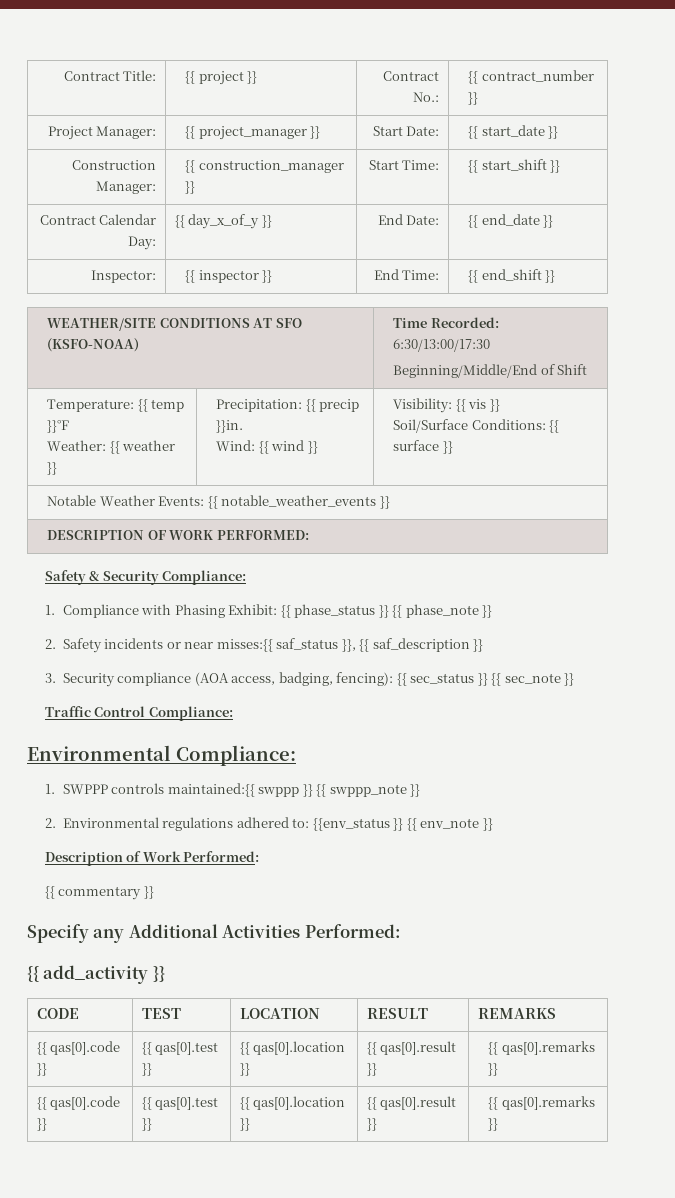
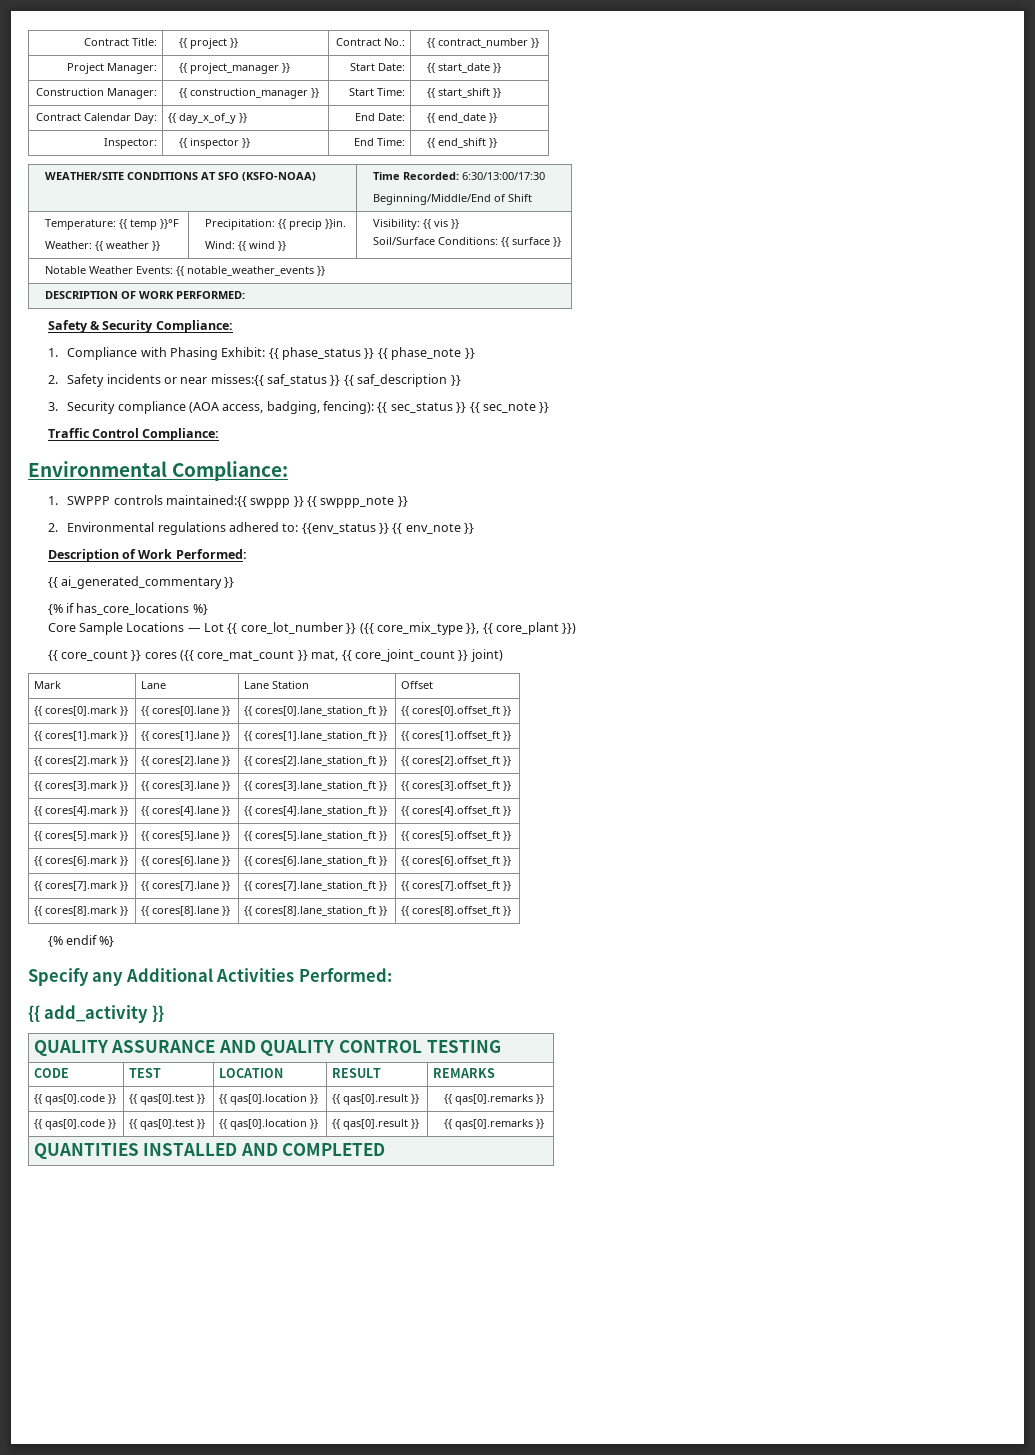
[341,639,356,652] }}, -> [330,375,341,386] }}
[58,886,154,900] commentary }} -> [60,576,235,589] [47,603,208,615] [47,622,577,635] [47,649,503,662] [33,681,61,689] [140,681,166,689] [243,681,309,689] [400,681,433,689] [33,706,128,716] [140,706,230,716] [243,706,387,716] [400,706,511,716] [33,731,128,741] [140,731,230,741] [243,731,387,741] [400,731,511,741] [33,756,128,766] [140,756,230,766] [243,756,387,766] [400,756,511,766] [33,781,128,791] [140,781,230,791] [243,781,387,791] [400,781,511,791] [33,806,128,816] [140,806,230,816] [243,806,387,816] [400,806,511,816] [33,831,128,841] [140,831,230,841] [243,831,387,841] [400,831,511,841] [33,856,128,866] [140,856,230,866] [243,856,387,866] [400,856,511,866] [33,881,128,891] [140,881,230,891] [243,881,387,891] [400,881,511,891] [33,906,128,916] [140,906,230,916] [243,906,387,916] [400,906,511,916] [47,935,115,947] ai_generated_commentary }} // {% if has_core_locations %} // Core Sample Locations — Lot {{ core_lot_number }} ({{ core_mix_type }}, {{ core_plant }}) // {{ core_count }} cores ({{ core_mat_count }} mat, {{ core_joint_count }} joint) // Mark | Lane | Lane Station | Offset // {{ cores[0].mark }} | {{ cores[0].lane }} | {{ cores[0].lane_station_ft }} | {{ cores[0].offset_ft }} // {{ cores[1].mark }} | {{ cores[1].lane }} | {{ cores[1].lane_station_ft }} | {{ cores[1].offset_ft }} // {{ cores[2].mark }} | {{ cores[2].lane }} | {{ cores[2].lane_station_ft }} | {{ cores[2].offset_ft }} // {{ cores[3].mark }} | {{ cores[3].lane }} | {{ cores[3].lane_station_ft }} | {{ cores[3].offset_ft }} // {{ cores[4].mark }} | {{ cores[4].lane }} | {{ cores[4].lane_station_ft }} | {{ cores[4].offset_ft }} // {{ cores[5].mark }} | {{ cores[5].lane }} | {{ cores[5].lane_station_ft }} | {{ cores[5].offset_ft }} // {{ cores[6].mark }} | {{ cores[6].lane }} | {{ cores[6].lane_station_ft }} | {{ cores[6].offset_ft }} // {{ cores[7].mark }} | {{ cores[7].lane }} | {{ cores[7].lane_station_ft }} | {{ cores[7].offset_ft }} // {{ cores[8].mark }} | {{ cores[8].lane }} | {{ cores[8].lane_station_ft }} | {{ cores[8].offset_ft }} // {% endif %}
(165, 974) none -> [33,1040,501,1057] // QUALITY ASSURANCE AND QUALITY CONTROL TESTING
(499, 1124) none -> [33,1143,386,1160] // QUANTITIES INSTALLED AND COMPLETED

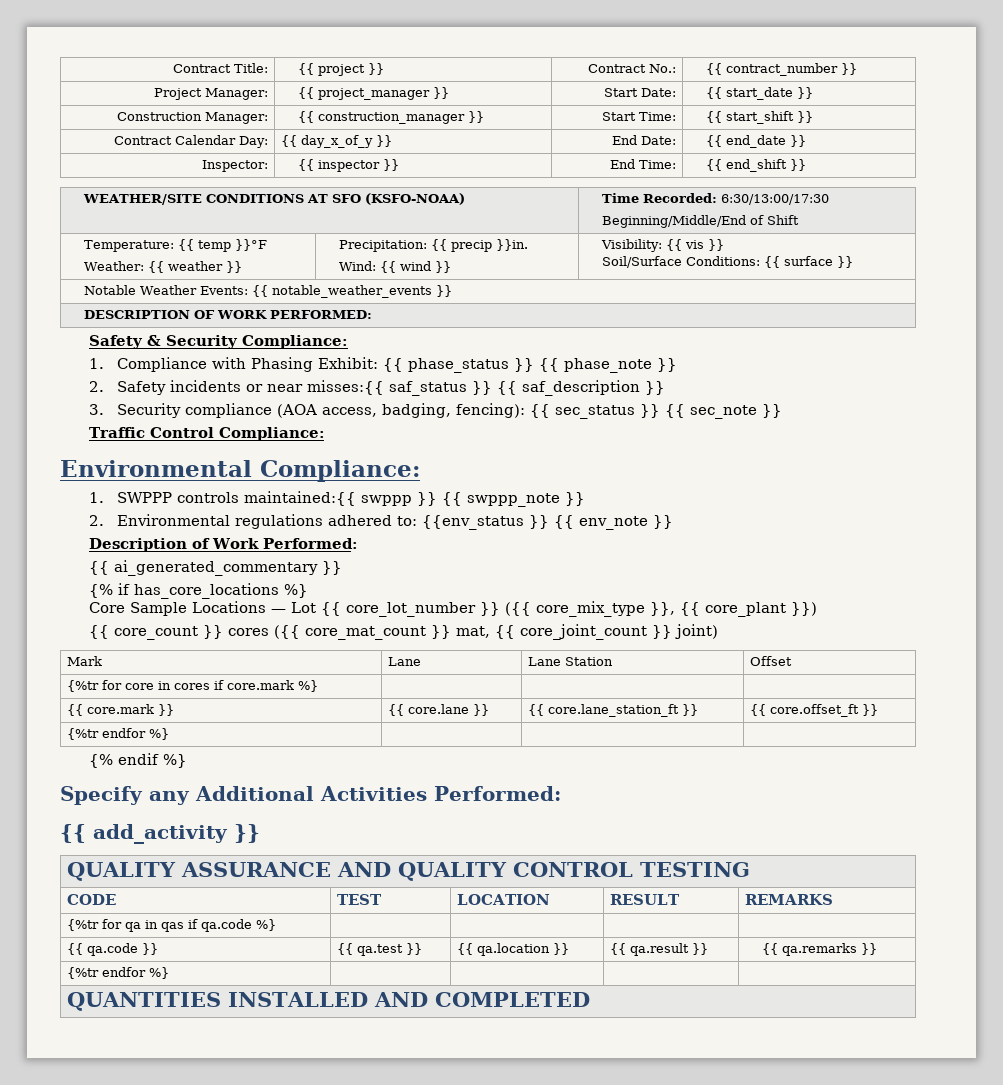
[33,706,128,716] [140,706,230,716] [243,706,387,716] [400,706,511,716] [33,731,128,741] [140,731,230,741] [243,731,387,741] [400,731,511,741] [33,756,128,766] [140,756,230,766] [243,756,387,766] [400,756,511,766] [33,781,128,791] [140,781,230,791] [243,781,387,791] [400,781,511,791] [33,806,128,816] [140,806,230,816] [243,806,387,816] [400,806,511,816] [33,831,128,841] [140,831,230,841] [243,831,387,841] [400,831,511,841] [33,856,128,866] [140,856,230,866] [243,856,387,866] [400,856,511,866] [33,881,128,891] [140,881,230,891] [243,881,387,891] [400,881,511,891] [33,906,128,916] [140,906,230,916] [243,906,387,916] [400,906,511,916] // {{ cores[0].mark }} | {{ cores[0].lane }} | {{ cores[0].lane_station_ft }} | {{ cores[0].offset_ft }} // {{ cores[1].mark }} | {{ cores[1].lane }} | {{ cores[1].lane_station_ft }} | {{ cores[1].offset_ft }} // {{ cores[2].mark }} | {{ cores[2].lane }} | {{ cores[2].lane_station_ft }} | {{ cores[2].offset_ft }} // {{ cores[3].mark }} | {{ cores[3].lane }} | {{ cores[3].lane_station_ft }} | {{ cores[3].offset_ft }} // {{ cores[4].mark }} | {{ cores[4].lane }} | {{ cores[4].lane_station_ft }} | {{ cores[4].offset_ft }} // {{ cores[5].mark }} | {{ cores[5].lane }} | {{ cores[5].lane_station_ft }} | {{ cores[5].offset_ft }} // {{ cores[6].mark }} | {{ cores[6].lane }} | {{ cores[6].lane_station_ft }} | {{ cores[6].offset_ft }} // {{ cores[7].mark }} | {{ cores[7].lane }} | {{ cores[7].lane_station_ft }} | {{ cores[7].offset_ft }} // {{ cores[8].mark }} | {{ cores[8].lane }} | {{ cores[8].lane_station_ft }} | {{ cores[8].offset_ft }} -> [67,680,319,692] [67,704,175,716] [388,704,490,716] [528,704,699,717] [750,704,879,717] [67,728,170,740] // {%tr for core in cores if core.mark %} | | | // {{ core.mark }} | {{ core.lane }} | {{ core.lane_station_ft }} | {{ core.offset_ft }} // {%tr endfor %} | | |
[33,1094,116,1105] [128,1094,205,1105] [218,1094,318,1105] [331,1094,419,1105] [444,1094,545,1105] [33,1119,116,1130] [128,1119,205,1130] [218,1119,318,1130] [331,1119,419,1130] [444,1119,545,1130] // {{ qas[0].code }} | {{ qas[0].test }} | {{ qas[0].location }} | {{ qas[0].result }} | {{ qas[0].remarks }} // {{ qas[0].code }} | {{ qas[0].test }} | {{ qas[0].location }} | {{ qas[0].result }} | {{ qas[0].remarks }} -> [67,919,277,932] [67,943,159,956] [337,943,423,956] [457,943,570,956] [610,943,709,956] [762,943,878,956] [67,967,170,979] // {%tr for qa in qas if qa.code %} | | | | // {{ qa.code }} | {{ qa.test }} | {{ qa.location }} | {{ qa.result }} | {{ qa.remarks }} // {%tr endfor %} | | | |

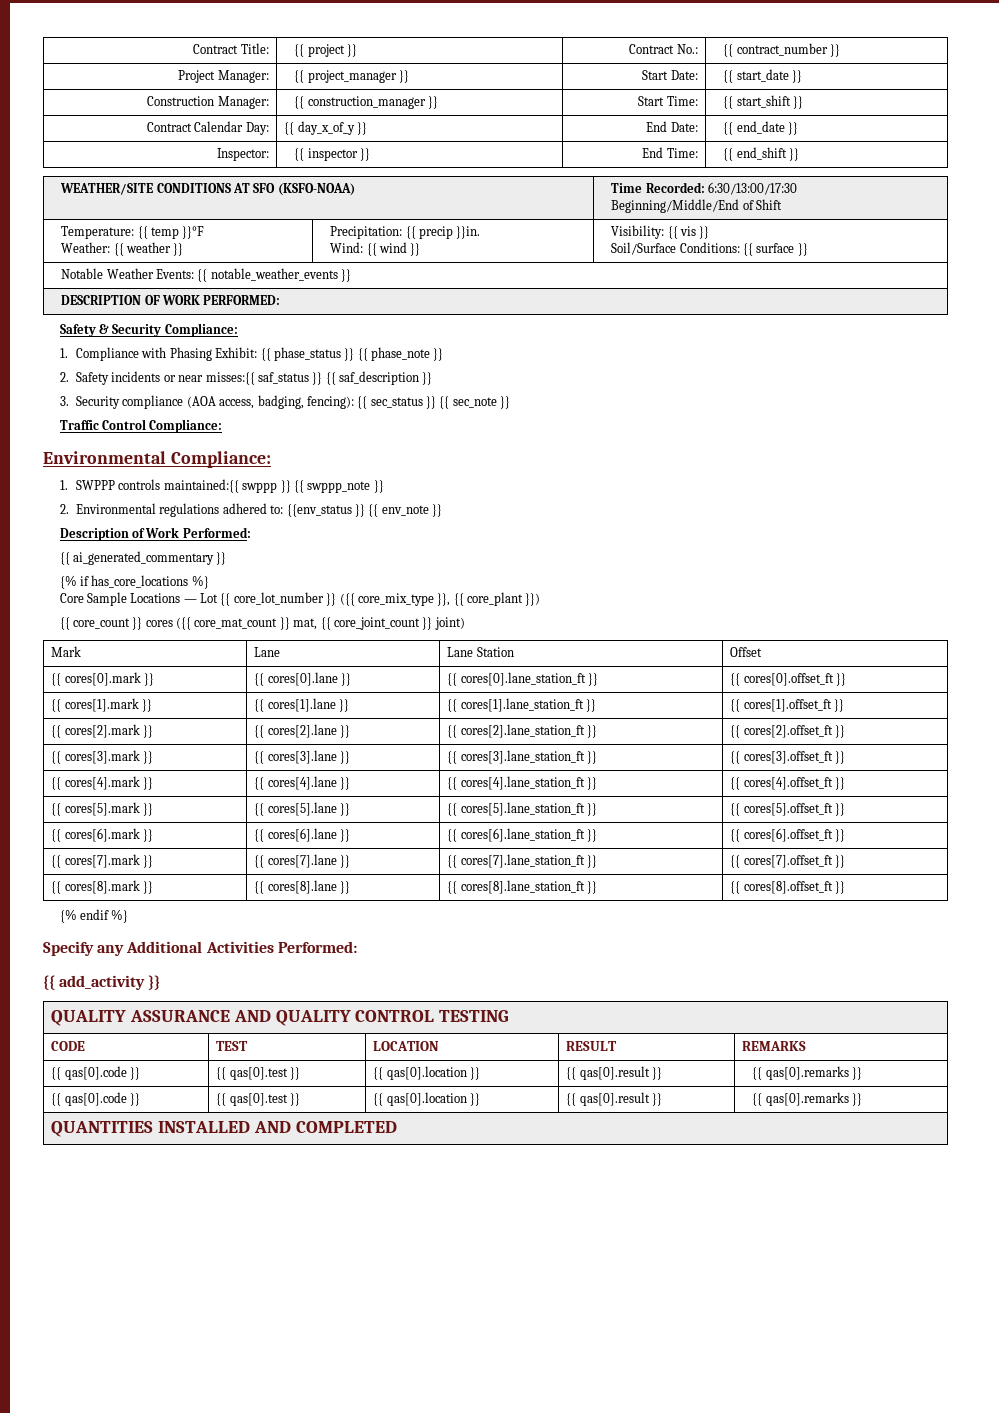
[67,680,319,692] [67,704,175,716] [388,704,490,716] [528,704,699,717] [750,704,879,717] [67,728,170,740] // {%tr for core in cores if core.mark %} | | | // {{ core.mark }} | {{ core.lane }} | {{ core.lane_station_ft }} | {{ core.offset_ft }} // {%tr endfor %} | | | -> [51,672,155,686] [254,672,352,686] [447,672,599,686] [730,673,847,686] [51,698,153,712] [254,698,350,712] [447,698,597,712] [730,699,845,712] [51,724,154,738] [254,724,351,738] [447,724,598,738] [730,725,846,738] [51,750,154,764] [254,750,351,764] [447,750,598,764] [730,751,846,764] [51,776,154,790] [254,776,351,790] [447,776,598,790] [730,777,846,790] [51,802,154,816] [254,802,351,816] [447,802,598,816] [730,803,846,816] [51,828,154,842] [254,828,351,842] [447,828,598,842] [730,828,846,842] [51,854,154,868] [254,854,351,868] [447,854,598,868] [730,855,846,868] [51,880,154,894] [254,880,351,894] [447,880,598,894] [730,881,846,894] // {{ cores[0].mark }} | {{ cores[0].lane }} | {{ cores[0].lane_station_ft }} | {{ cores[0].offset_ft }} // {{ cores[1].mark }} | {{ cores[1].lane }} | {{ cores[1].lane_station_ft }} | {{ cores[1].offset_ft }} // {{ cores[2].mark }} | {{ cores[2].lane }} | {{ cores[2].lane_station_ft }} | {{ cores[2].offset_ft }} // {{ cores[3].mark }} | {{ cores[3].lane }} | {{ cores[3].lane_station_ft }} | {{ cores[3].offset_ft }} // {{ cores[4].mark }} | {{ cores[4].lane }} | {{ cores[4].lane_station_ft }} | {{ cores[4].offset_ft }} // {{ cores[5].mark }} | {{ cores[5].lane }} | {{ cores[5].lane_station_ft }} | {{ cores[5].offset_ft }} // {{ cores[6].mark }} | {{ cores[6].lane }} | {{ cores[6].lane_station_ft }} | {{ cores[6].offset_ft }} // {{ cores[7].mark }} | {{ cores[7].lane }} | {{ cores[7].lane_station_ft }} | {{ cores[7].offset_ft }} // {{ cores[8].mark }} | {{ cores[8].lane }} | {{ cores[8].lane_station_ft }} | {{ cores[8].offset_ft }}
[67,919,277,932] [67,943,159,956] [337,943,423,956] [457,943,570,956] [610,943,709,956] [762,943,878,956] [67,967,170,979] // {%tr for qa in qas if qa.code %} | | | | // {{ qa.code }} | {{ qa.test }} | {{ qa.location }} | {{ qa.result }} | {{ qa.remarks }} // {%tr endfor %} | | | | -> [51,1066,141,1080] [216,1067,301,1080] [373,1066,481,1080] [566,1066,663,1080] [752,1066,863,1080] [51,1092,141,1106] [216,1093,301,1106] [373,1092,481,1106] [566,1092,663,1106] [752,1092,863,1106] // {{ qas[0].code }} | {{ qas[0].test }} | {{ qas[0].location }} | {{ qas[0].result }} | {{ qas[0].remarks }} // {{ qas[0].code }} | {{ qas[0].test }} | {{ qas[0].location }} | {{ qas[0].result }} | {{ qas[0].remarks }}

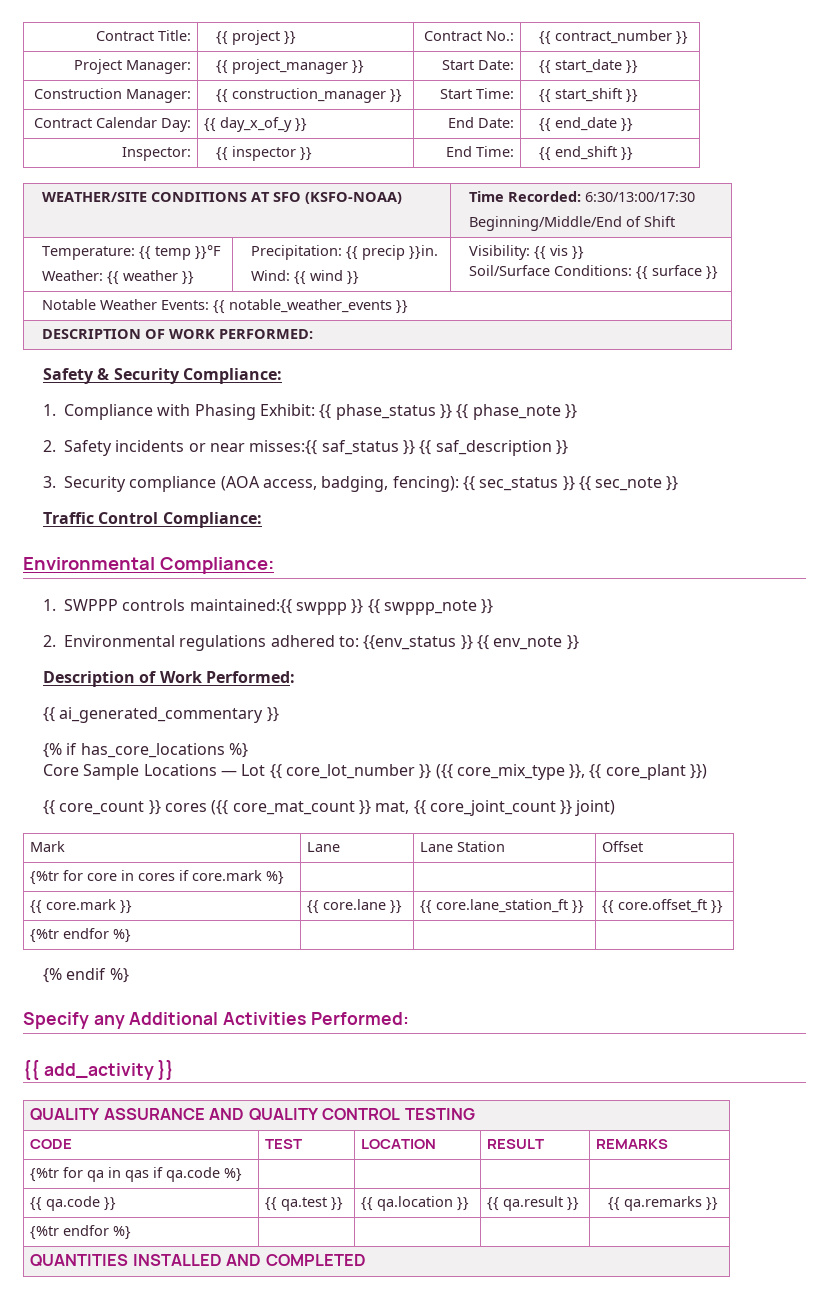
[51,672,155,686] [254,672,352,686] [447,672,599,686] [730,673,847,686] [51,698,153,712] [254,698,350,712] [447,698,597,712] [730,699,845,712] [51,724,154,738] [254,724,351,738] [447,724,598,738] [730,725,846,738] [51,750,154,764] [254,750,351,764] [447,750,598,764] [730,751,846,764] [51,776,154,790] [254,776,351,790] [447,776,598,790] [730,777,846,790] [51,802,154,816] [254,802,351,816] [447,802,598,816] [730,803,846,816] [51,828,154,842] [254,828,351,842] [447,828,598,842] [730,828,846,842] [51,854,154,868] [254,854,351,868] [447,854,598,868] [730,855,846,868] [51,880,154,894] [254,880,351,894] [447,880,598,894] [730,881,846,894] // {{ cores[0].mark }} | {{ cores[0].lane }} | {{ cores[0].lane_station_ft }} | {{ cores[0].offset_ft }} // {{ cores[1].mark }} | {{ cores[1].lane }} | {{ cores[1].lane_station_ft }} | {{ cores[1].offset_ft }} // {{ cores[2].mark }} | {{ cores[2].lane }} | {{ cores[2].lane_station_ft }} | {{ cores[2].offset_ft }} // {{ cores[3].mark }} | {{ cores[3].lane }} | {{ cores[3].lane_station_ft }} | {{ cores[3].offset_ft }} // {{ cores[4].mark }} | {{ cores[4].lane }} | {{ cores[4].lane_station_ft }} | {{ cores[4].offset_ft }} // {{ cores[5].mark }} | {{ cores[5].lane }} | {{ cores[5].lane_station_ft }} | {{ cores[5].offset_ft }} // {{ cores[6].mark }} | {{ cores[6].lane }} | {{ cores[6].lane_station_ft }} | {{ cores[6].offset_ft }} // {{ cores[7].mark }} | {{ cores[7].lane }} | {{ cores[7].lane_station_ft }} | {{ cores[7].offset_ft }} // {{ cores[8].mark }} | {{ cores[8].lane }} | {{ cores[8].lane_station_ft }} | {{ cores[8].offset_ft }} -> [30,870,285,885] [30,899,133,914] [307,899,403,914] [420,899,585,914] [602,899,724,914] [30,928,132,943] // {%tr for core in cores if core.mark %} | | | // {{ core.mark }} | {{ core.lane }} | {{ core.lane_station_ft }} | {{ core.offset_ft }} // {%tr endfor %} | | |
[51,1066,141,1080] [216,1067,301,1080] [373,1066,481,1080] [566,1066,663,1080] [752,1066,863,1080] [51,1092,141,1106] [216,1093,301,1106] [373,1092,481,1106] [566,1092,663,1106] [752,1092,863,1106] // {{ qas[0].code }} | {{ qas[0].test }} | {{ qas[0].location }} | {{ qas[0].result }} | {{ qas[0].remarks }} // {{ qas[0].code }} | {{ qas[0].test }} | {{ qas[0].location }} | {{ qas[0].result }} | {{ qas[0].remarks }} -> [30,1167,243,1182] [30,1196,117,1211] [265,1197,344,1211] [361,1196,470,1211] [487,1196,580,1211] [608,1196,719,1211] [30,1225,132,1240] // {%tr for qa in qas if qa.code %} | | | | // {{ qa.code }} | {{ qa.test }} | {{ qa.location }} | {{ qa.result }} | {{ qa.remarks }} // {%tr endfor %} | | | |

